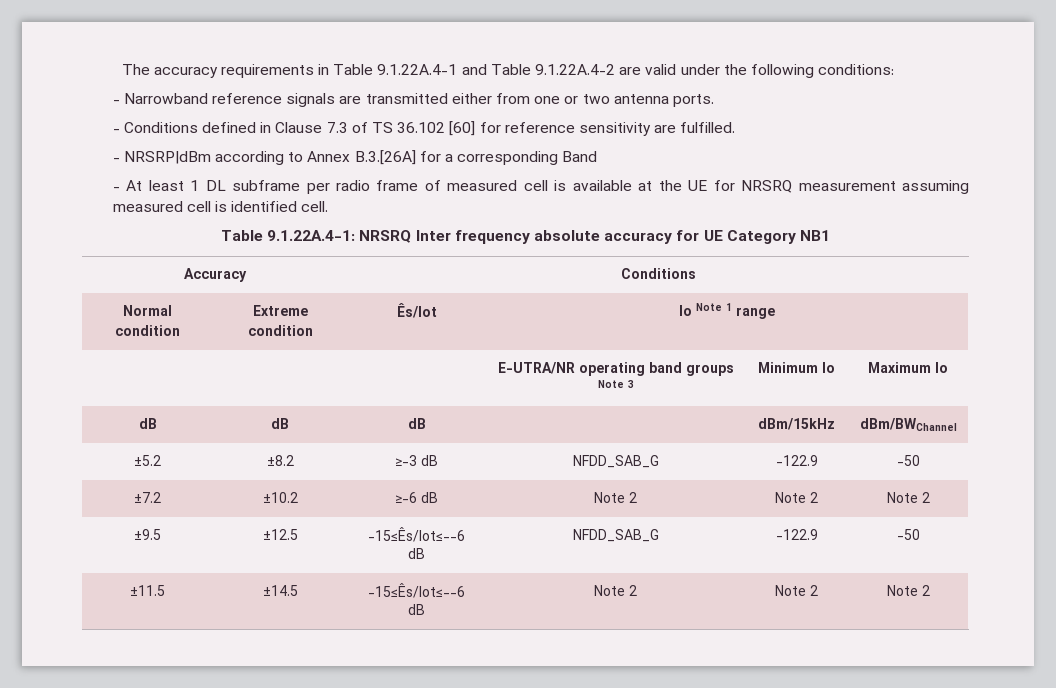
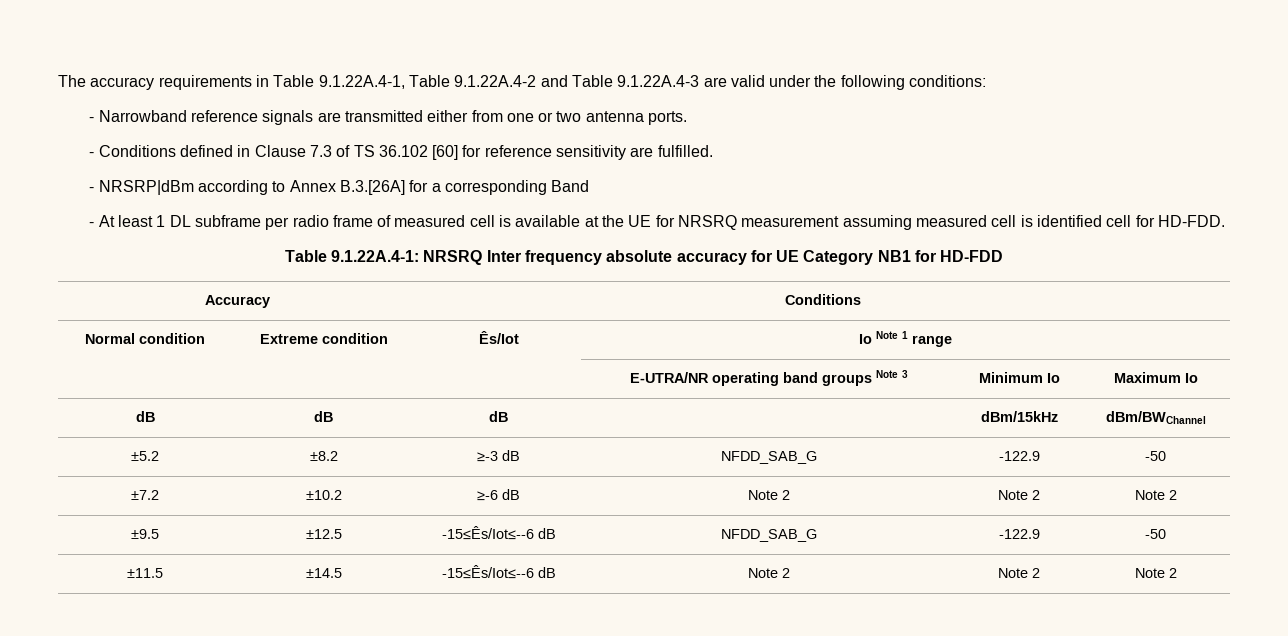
[377,64,458,75] 9.1.22A.4-1 -> [318,75,537,89] 9.1.22A.4-1, Table 9.1.22A.4-2
[534,64,615,75] 9.1.22A.4-2 -> [617,75,700,87] 9.1.22A.4-3
[301,201,329,212] cell. -> [1106,215,1225,227] cell for HD-FDD.
(830, 235) none -> [915,250,1004,262] for HD-FDD

